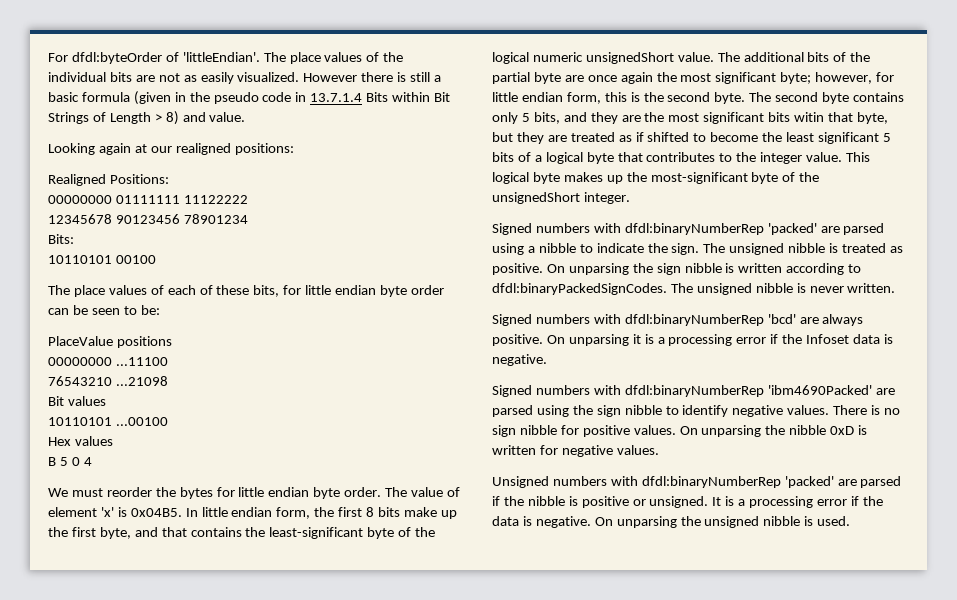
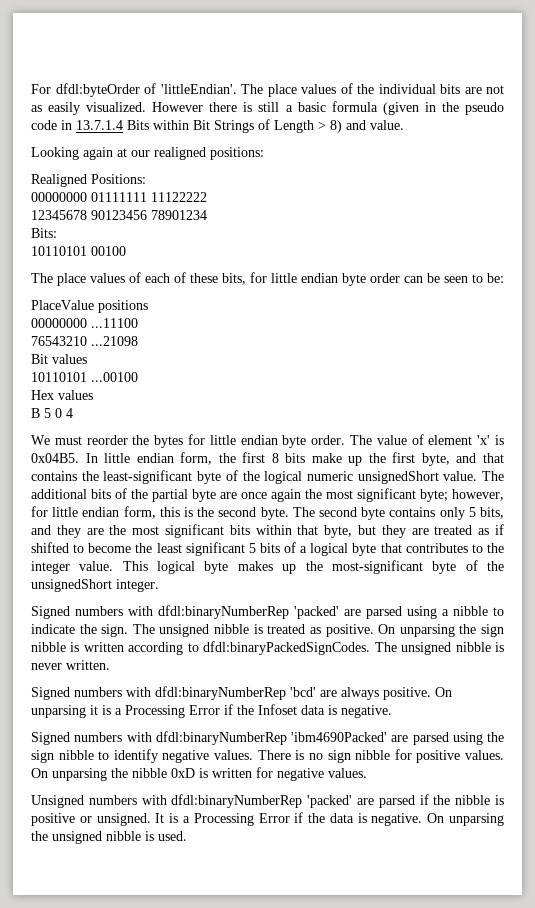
[794,112,825,122] witin -> [255,525,292,535] within
[668,334,767,346] processing error -> [125,705,220,718] Processing Error
[749,496,848,508] processing error -> [193,813,290,826] Processing Error

